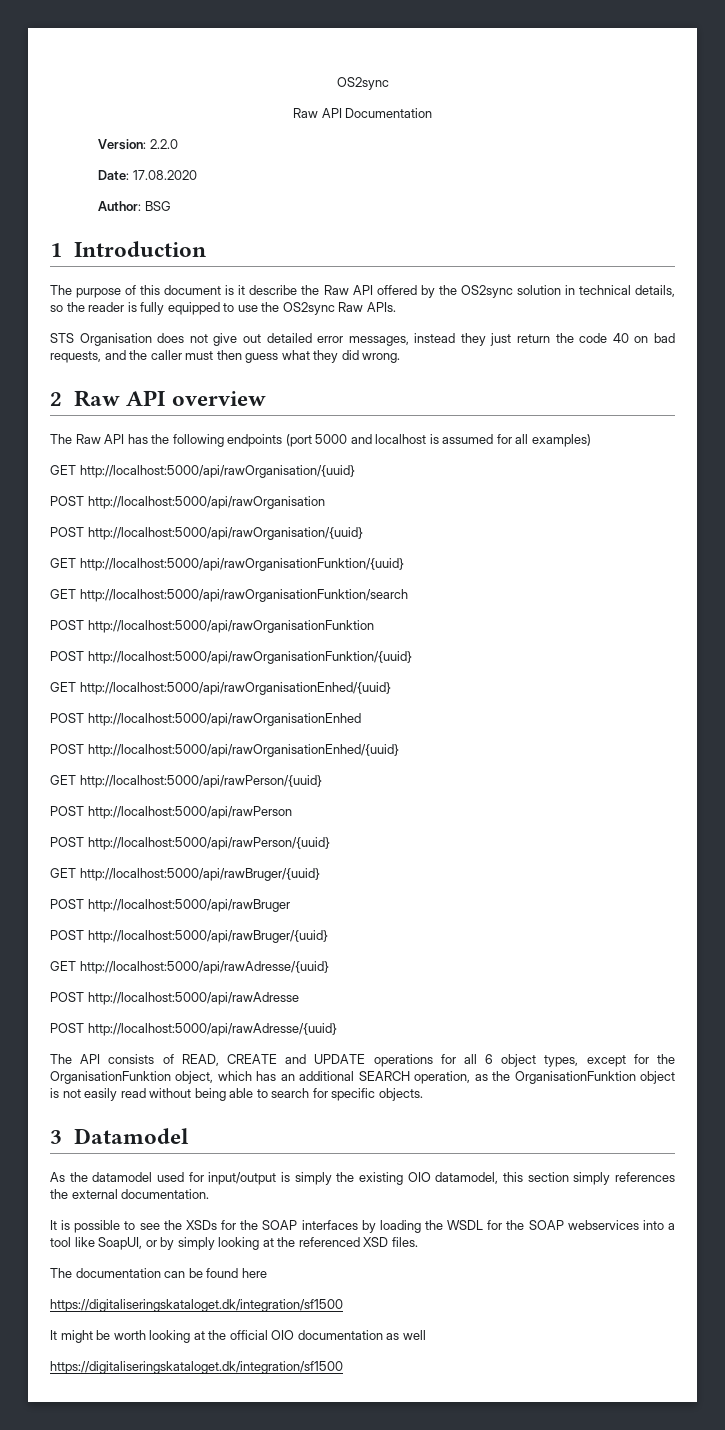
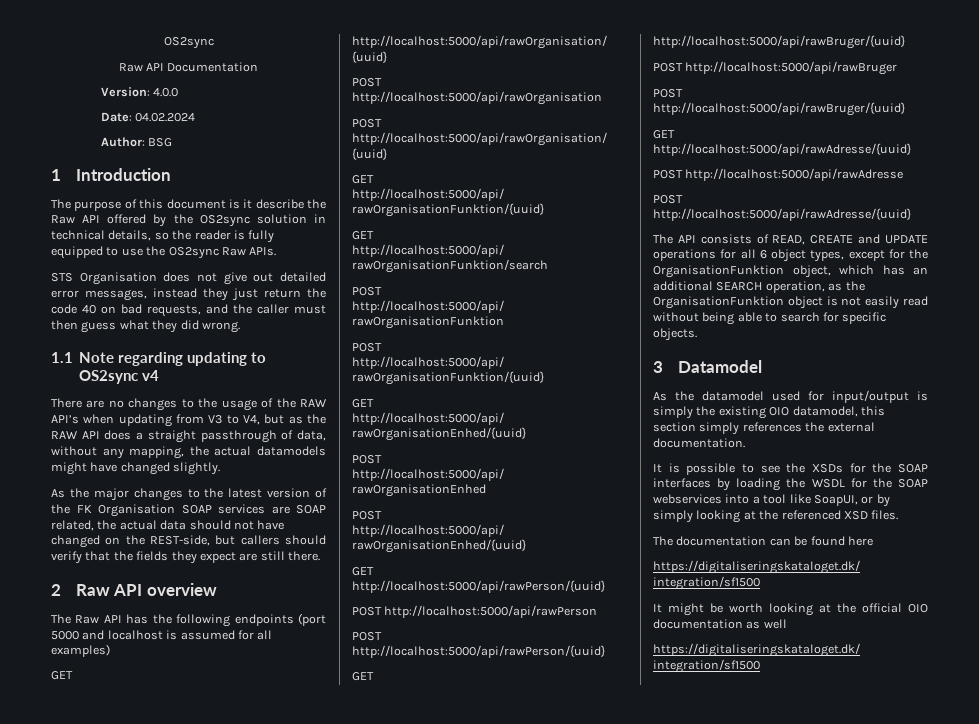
[149,139,178,149] 2.2.0 -> [153,88,179,97] 4.0.0
[132,170,197,180] 17.08.2020 -> [135,113,196,122] 04.02.2024
(401, 358) none -> [51,352,267,366] [79,370,160,384] [51,398,327,411] [51,414,327,427] [51,430,326,443] [51,446,326,459] [51,462,221,475] [51,488,327,501] [51,504,326,517] [51,520,285,531] [51,535,326,548] [51,551,320,564] // 1.1 Note regarding updating to OS2sync v4 // There are no changes to the usage of the RAW API’s when updating from V3 to V4, but as the RAW API does a straight passthrough of data, without any mapping, the actual datamodels might have changed slightly. // As the major changes to the latest version of the FK Organisation SOAP services are SOAP related, the actual data should not have changed on the REST-side, but callers should verify that the fields they expect are still there.

